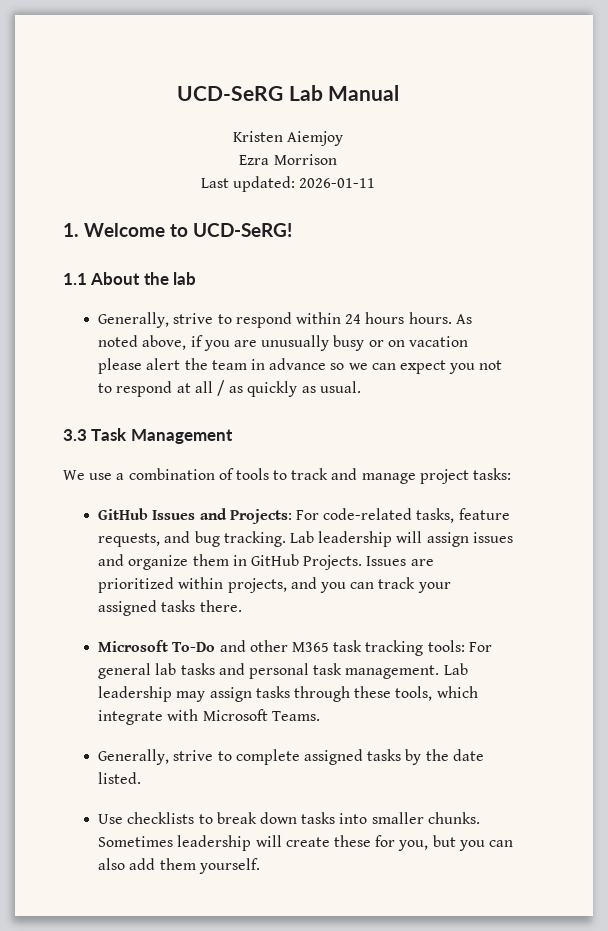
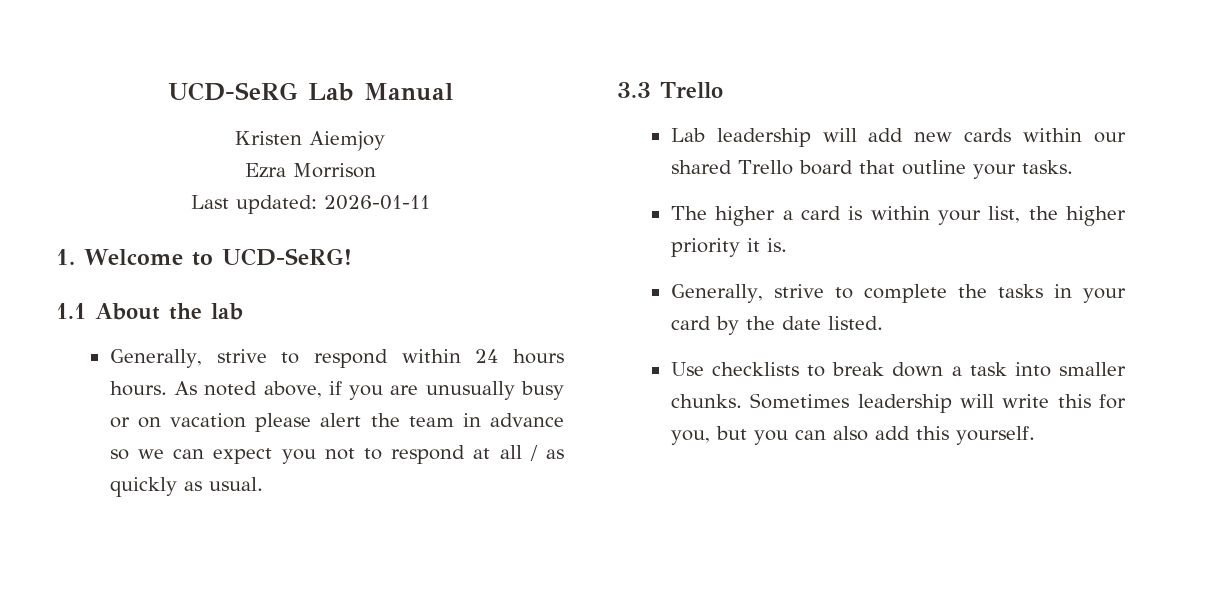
[91,428,233,444] [63,468,512,484] [98,508,510,524] [98,531,513,547] [98,554,434,570] [98,577,451,593] [98,600,242,616] [98,640,492,656] [98,663,468,679] [98,686,478,702] [98,709,320,725] Task Management // We use a combination of tools to track and manage project tasks: // GitHub Issues and Projects: For code-related tasks, feature requests, and bug tracking. Lab leadership will assign issues and organize them in GitHub Projects. Issues are prioritized within projects, and you can track your assigned tasks there. // Microsoft To-Do and other M365 task tracking tools: For general lab tasks and personal task management. Lab leadership may assign tasks through these tools, which integrate with Microsoft Teams. -> [660,82,723,98] [670,128,1126,147] [670,160,1073,179] [670,206,1126,226] [670,238,787,257] Trello // Lab leadership will add new cards within our shared Trello board that outline your tasks. // The higher a card is within your list, the higher priority it is.
[303,749,402,765] assigned tasks -> [957,284,1126,303] [670,316,711,330] the tasks in your card
[301,812,336,824] tasks -> [951,362,1007,376] a task
[285,835,371,847] create these -> [1002,394,1091,408] write this
[159,858,196,870] them -> [915,426,949,440] this

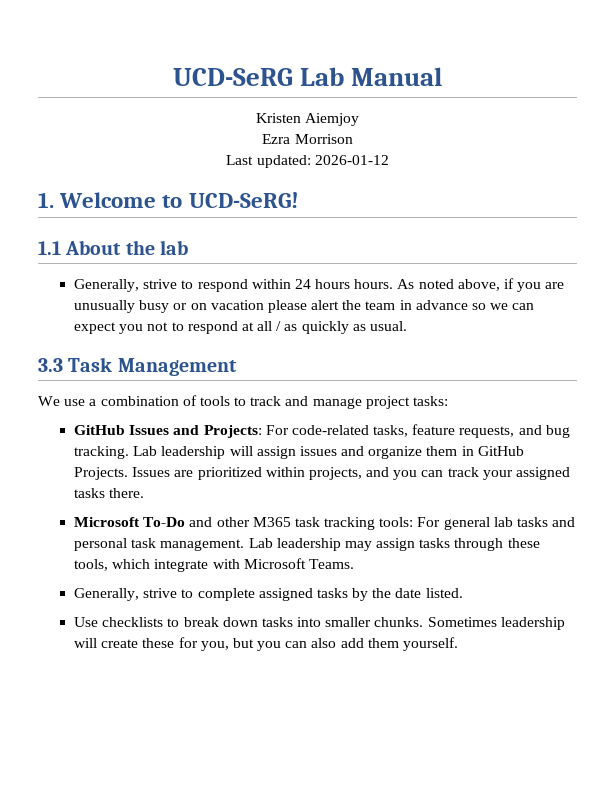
[323,195,430,210] 2026-01-11 -> [314,155,389,165] 2026-01-12
[660,82,723,98] [670,128,1126,147] [670,160,1073,179] [670,206,1126,226] [670,238,787,257] Trello // Lab leadership will add new cards within our shared Trello board that outline your tasks. // The higher a card is within your list, the higher priority it is. -> [68,357,237,376] [38,395,449,409] [73,424,570,438] [73,446,524,459] [73,467,571,480] [73,488,145,498] [73,517,576,530] [73,538,540,551] [73,558,354,572] Task Management // We use a combination of tools to track and manage project tasks: // GitHub Issues and Projects: For code-related tasks, feature requests, and bug tracking. Lab leadership will assign issues and organize them in GitHub Projects. Issues are prioritized within projects, and you can track your assigned tasks there. // Microsoft To-Do and other M365 task tracking tools: For general lab tasks and personal task management. Lab leadership may assign tasks through these tools, which integrate with Microsoft Teams.
[957,284,1126,303] [670,316,711,330] the tasks in your card -> [258,588,348,601] assigned tasks
[951,362,1007,376] a task -> [261,617,293,627] tasks
[1002,394,1091,408] write this -> [101,638,175,648] create these
[915,426,949,440] this -> [367,638,399,648] them

